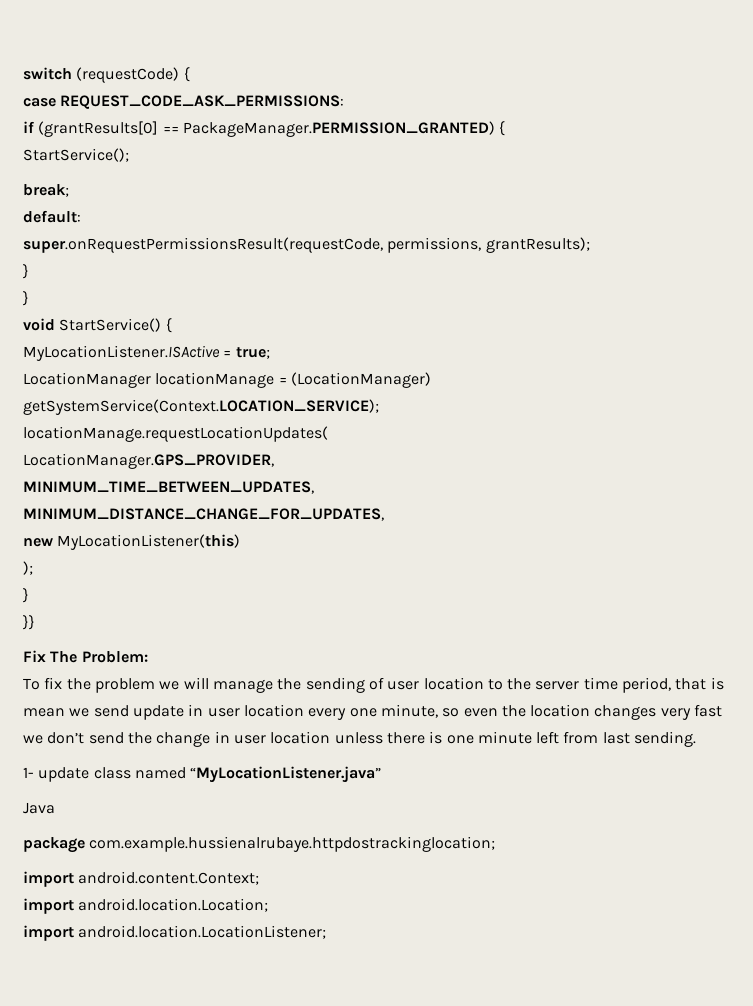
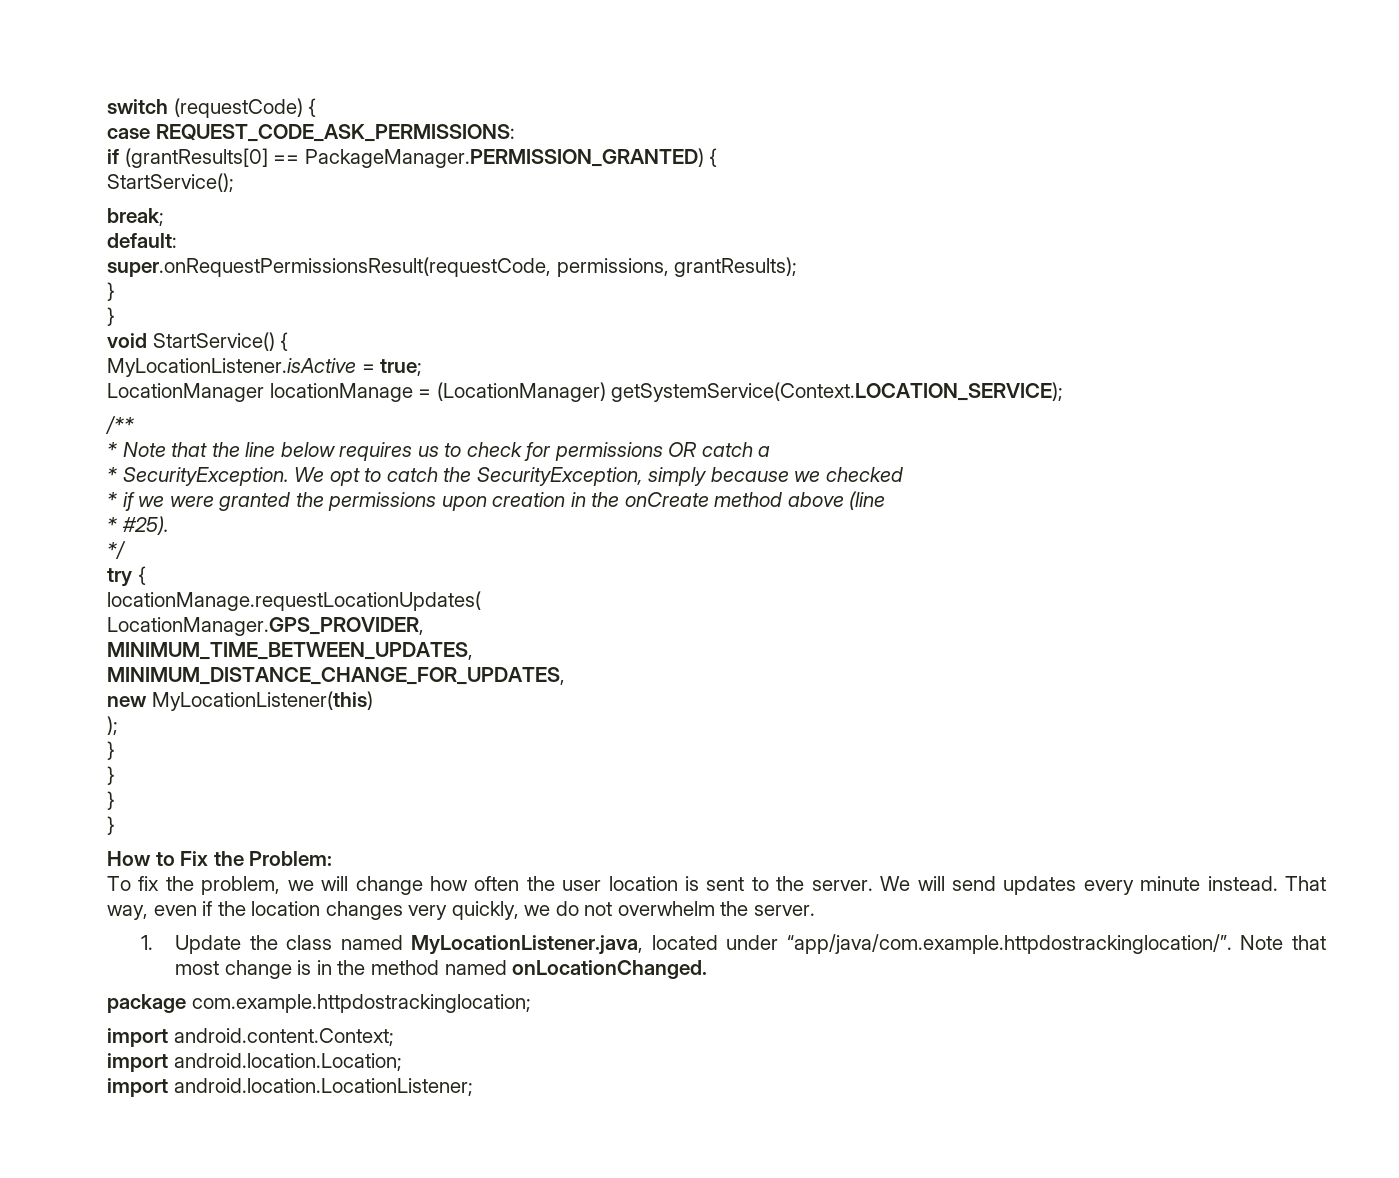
[23,345,220,361] MyLocationListener.ISActive -> [107,358,356,377] MyLocationListener.isActive
(379, 407) none -> [105,416,134,434] [107,442,771,461] [107,467,903,486] [107,491,886,511] [107,516,169,535] [107,541,126,559] [107,566,146,587] // /** // * Note that the line below requires us to check for permissions OR catch a // * SecurityException. We opt to catch the SecurityException, simply because we checked // * if we were granted the permissions upon creation in the onCreate method above (line // * #25). // */ // try {
[23,615,35,630] [23,650,78,663] }} // Fix The -> [107,766,115,785] [107,791,115,810] [107,816,115,835] [107,851,244,866] } // } // } // How to Fix the
[94,678,155,693] problem -> [201,876,281,895] problem,
[212,677,724,693] [23,704,723,720] [23,731,697,747] [23,766,382,783] [23,802,55,814] manage the sending of user location to the server time period, that is mean we send update in user location every one minute, so even the location changes very fast we don’t send the change in user location unless there is one minute left from last sending. // 1- update class named “MyLocationListener.java” // Java -> [355,876,1326,895] [107,901,815,920] [141,934,1326,955] [175,960,708,979] change how often the user location is sent to the server. We will send updates every minute instead. That way, even if the location changes very quickly, we do not overwhelm the server. // 1. Update the class named MyLocationListener.java, located under “app/java/com.example.httpdostrackinglocation/”. Note that most change is in the method named onLocationChanged.
[89,836,496,852] com.example.hussienalrubaye.httpdostrackinglocation; -> [191,994,531,1013] com.example.httpdostrackinglocation;

